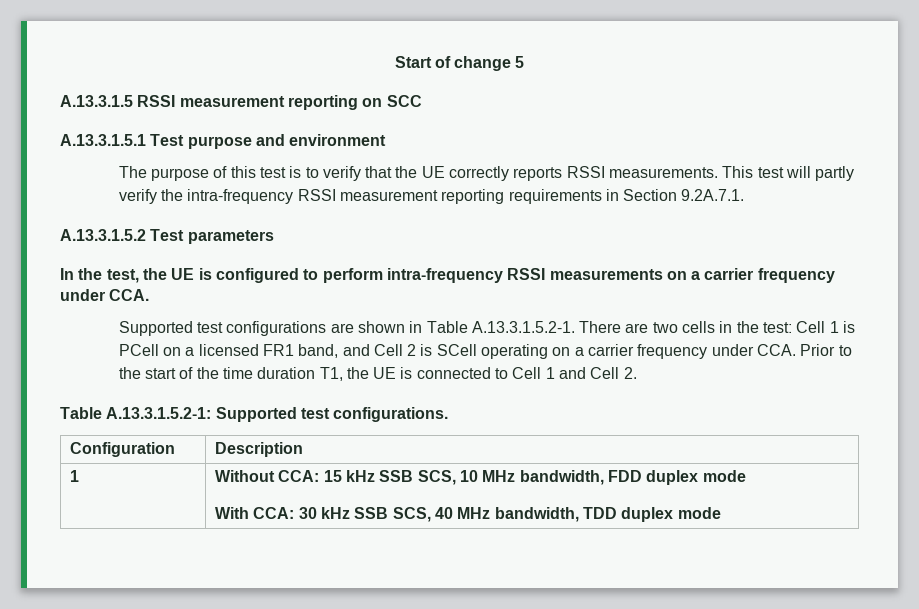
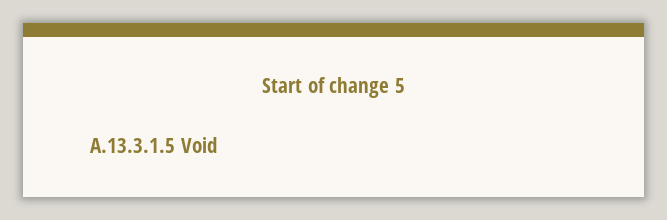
[137,95,422,110] [60,134,387,149] [118,166,855,181] [118,189,745,204] [60,229,274,244] [60,268,835,283] [60,289,150,301] [118,321,856,336] [118,344,852,359] [118,367,637,381] [60,407,449,422] [69,442,175,457] [214,442,303,457] [69,470,79,482] [214,470,746,485] [214,507,721,522] RSSI measurement reporting on SCC // A.13.3.1.5.1 Test purpose and environment // The purpose of this test is to verify that the UE correctly reports RSSI measurements. This test will partly verify the intra-frequency RSSI measurement reporting requirements in Section 9.2A.7.1. // A.13.3.1.5.2 Test parameters // In the test, the UE is configured to perform intra-frequency RSSI measurements on a carrier frequency under CCA. // Supported test configurations are shown in Table A.13.3.1.5.2-1. There are two cells in the test: Cell 1 is PCell on a licensed FR1 band, and Cell 2 is SCell operating on a carrier frequency under CCA. Prior to the start of the time duration T1, the UE is connected to Cell 1 and Cell 2. // Table A.13.3.1.5.2-1: Supported test configurations. // Configuration | Description // 1 | Without CCA: 15 kHz SSB SCS, 10 MHz bandwidth, FDD duplex mode // With CCA: 30 kHz SSB SCS, 40 MHz bandwidth, TDD duplex mode -> [180,137,217,153] Void

